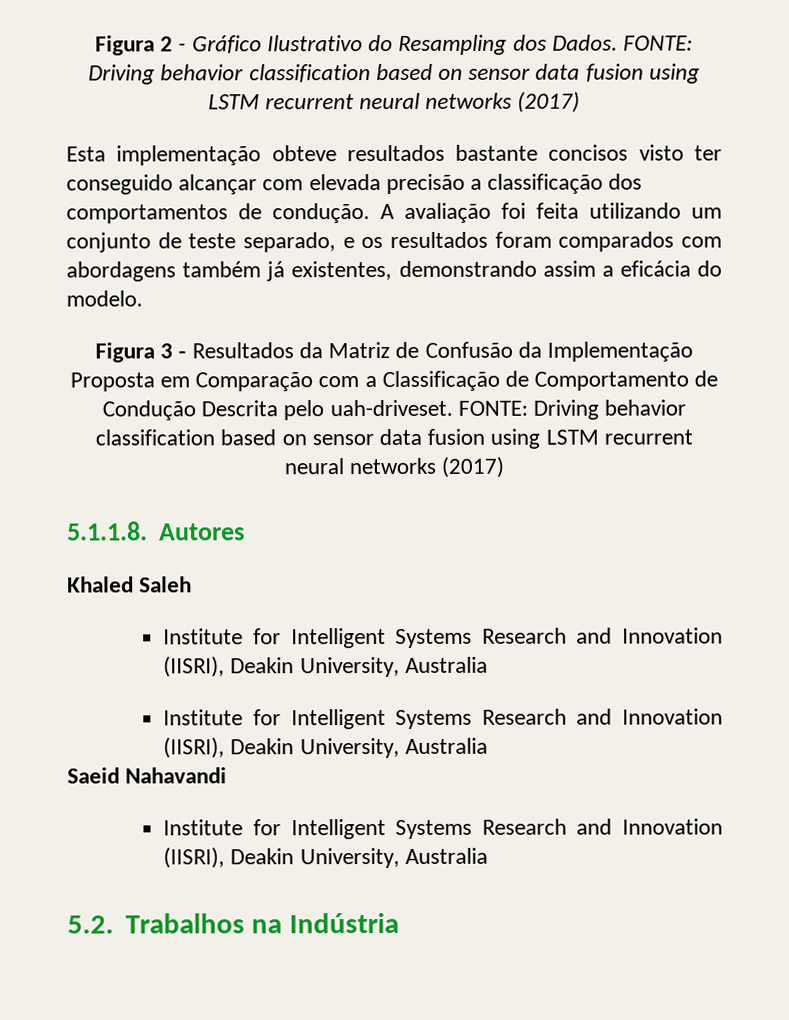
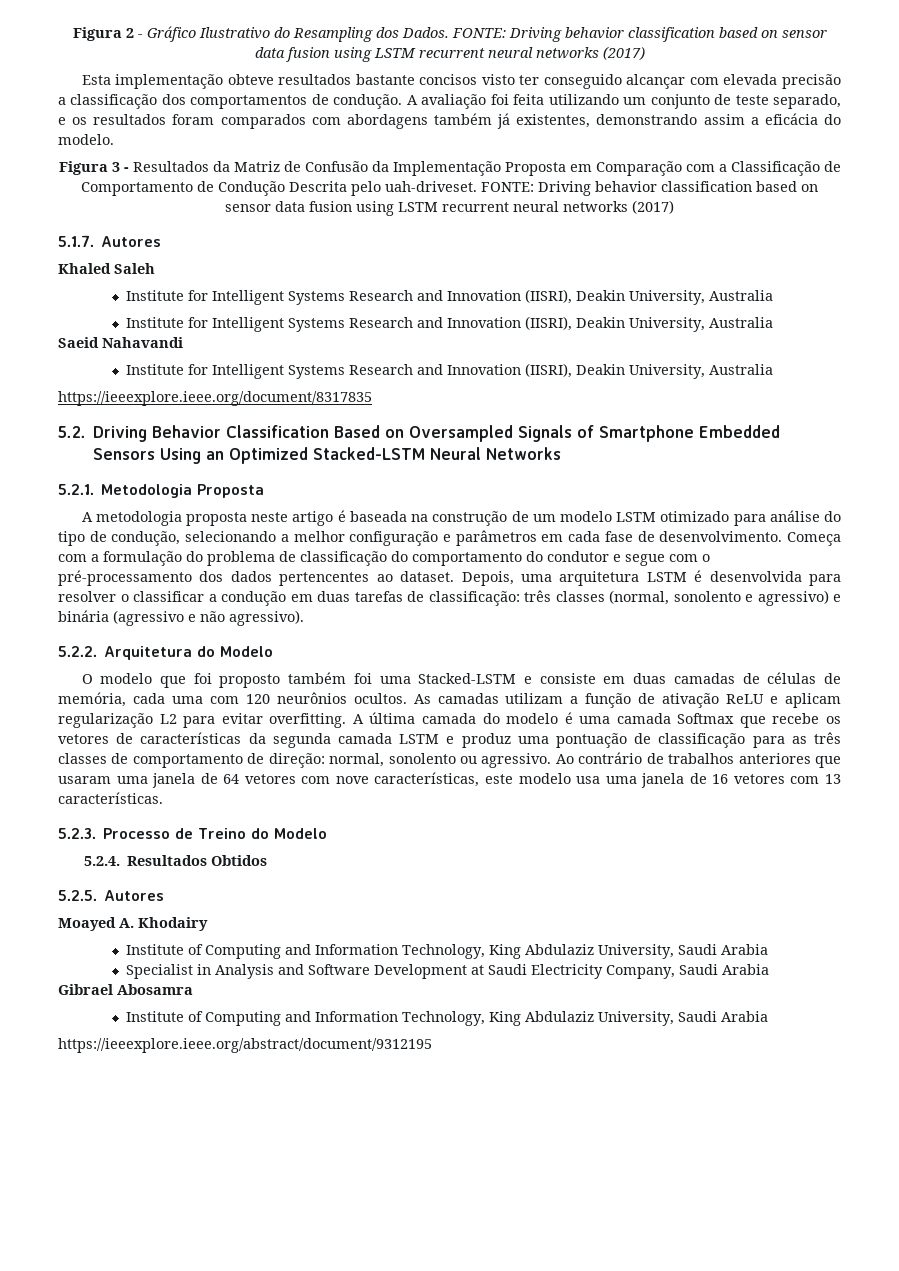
[67,521,148,541] 5.1.1.8. -> [58,235,94,247] 5.1.7.
(488, 855) none -> [58,391,372,406] // https://ieeexplore.ieee.org/document/8317835
[124,912,400,934] Trabalhos na Indústria -> [93,425,781,442] [93,447,562,464] [58,484,265,498] [81,510,841,526] [58,530,841,546] [58,551,710,566] [58,570,841,586] [58,590,841,606] [58,610,304,626] [58,646,274,660] [81,672,841,688] [58,692,841,708] [58,712,841,728] [58,732,842,748] [58,752,842,768] [58,772,841,788] [58,792,163,804] [58,828,328,839] [83,855,268,866] [58,890,165,901] [58,917,208,931] [125,944,768,959] [125,964,769,979] [58,984,193,995] [125,1011,768,1026] [58,1038,432,1053] Driving Behavior Classification Based on Oversampled Signals of Smartphone Embedded Sensors Using an Optimized Stacked-LSTM Neural Networks // 5.2.1. Metodologia Proposta // A metodologia proposta neste artigo é baseada na construção de um modelo LSTM otimizado para análise do tipo de condução, selecionando a melhor configuração e parâmetros em cada fase de desenvolvimento. Começa com a formulação do problema de classificação do comportamento do condutor e segue com o pré-processamento dos dados pertencentes ao dataset. Depois, uma arquitetura LSTM é desenvolvida para resolver o classificar a condução em duas tarefas de classificação: três classes (normal, sonolento e agressivo) e binária (agressivo e não agressivo). // 5.2.2. Arquitetura do Modelo // O modelo que foi proposto também foi uma Stacked-LSTM e consiste em duas camadas de células de memória, cada uma com 120 neurônios ocultos. As camadas utilizam a função de ativação ReLU e aplicam regularização L2 para evitar overfitting. A última camada do modelo é uma camada Softmax que recebe os vetores de características da segunda camada LSTM e produz uma pontuação de classificação para as três classes de comportamento de direção: normal, sonolento ou agressivo. Ao contrário de trabalhos anteriores que usaram uma janela de 64 vetores com nove características, este modelo usa uma janela de 16 vetores com 13 características. // 5.2.3. Processo de Treino do Modelo // 5.2.4. Resultados Obtidos // 5.2.5. Autores // Moayed A. Khodairy // Institute of Computing and Information Technology, King Abdulaziz University, Saudi Arabia // Specialist in Analysis and Software Development at Saudi Electricity Company, Saudi Arabia // Gibrael Abosamra // Institute of Computing and Information Technology, King Abdulaziz University, Saudi Arabia // https://ieeexplore.ieee.org/abstract/document/9312195

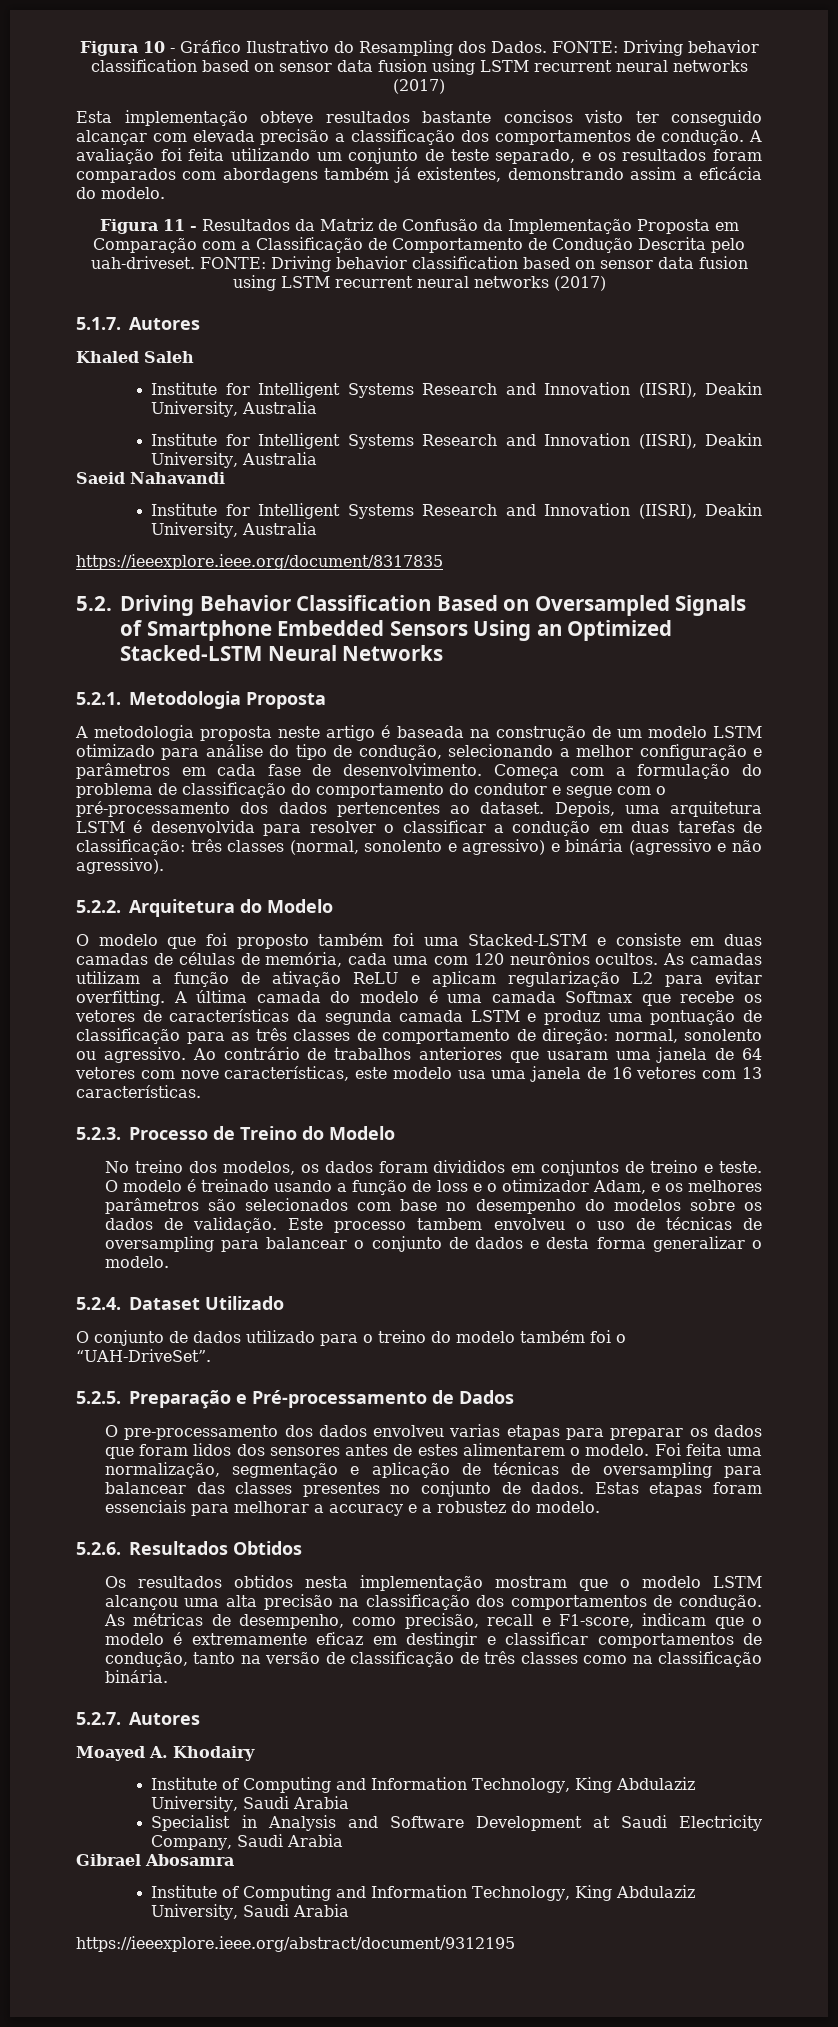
[72,27,134,41] Figura 2 -> [79,41,165,56] Figura 10
[111,162,120,172] 3 -> [162,219,185,231] 11
[83,855,268,866] [58,890,97,901] 5.2.4. Resultados Obtidos // 5.2.5. -> [104,1160,762,1176] [104,1179,762,1195] [104,1198,762,1214] [104,1217,762,1233] [104,1236,762,1252] [104,1256,169,1268] [76,1296,284,1310] [76,1330,626,1346] [76,1349,211,1362] [76,1390,514,1409] [104,1424,762,1440] [104,1443,762,1459] [104,1462,762,1478] [104,1481,762,1497] [104,1500,600,1516] [76,1541,302,1555] [104,1575,762,1591] [104,1594,762,1610] [103,1613,763,1629] [104,1632,762,1648] [104,1651,762,1667] [104,1670,168,1683] [76,1712,121,1725] No treino dos modelos, os dados foram divididos em conjuntos de treino e teste. O modelo é treinado usando a função de loss e o otimizador Adam, e os melhores parâmetros são selecionados com base no desempenho do modelos sobre os dados de validação. Este processo tambem envolveu o uso de técnicas de oversampling para balancear o conjunto de dados e desta forma generalizar o modelo. // 5.2.4. Dataset Utilizado // O conjunto de dados utilizado para o treino do modelo também foi o “UAH-DriveSet”. // 5.2.5. Preparação e Pré-processamento de Dados // O pre-processamento dos dados envolveu varias etapas para preparar os dados que foram lidos dos sensores antes de estes alimentarem o modelo. Foi feita uma normalização, segmentação e aplicação de técnicas de oversampling para balancear das classes presentes no conjunto de dados. Estas etapas foram essenciais para melhorar a accuracy e a robustez do modelo. // 5.2.6. Resultados Obtidos // Os resultados obtidos nesta implementação mostram que o modelo LSTM alcançou uma alta precisão na classificação dos comportamentos de condução. As métricas de desempenho, como precisão, recall e F1-score, indicam que o modelo é extremamente eficaz em destingir e classificar comportamentos de condução, tanto na versão de classificação de três classes como na classificação binária. // 5.2.7.

